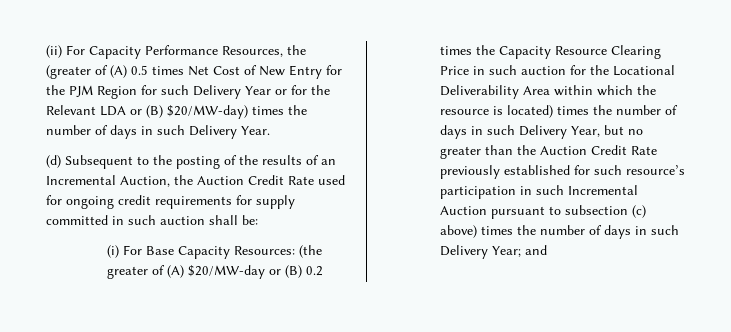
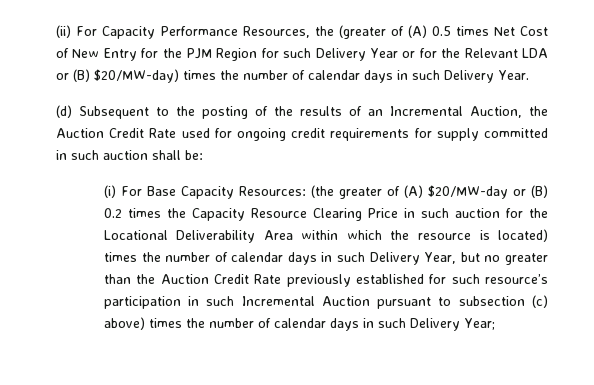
(108, 130) none -> [308,70,360,80] calendar
(678, 110) none -> [231,252,284,262] calendar
(602, 230) none -> [273,318,326,328] calendar
[524,245,547,255] and -> (495, 324) none

